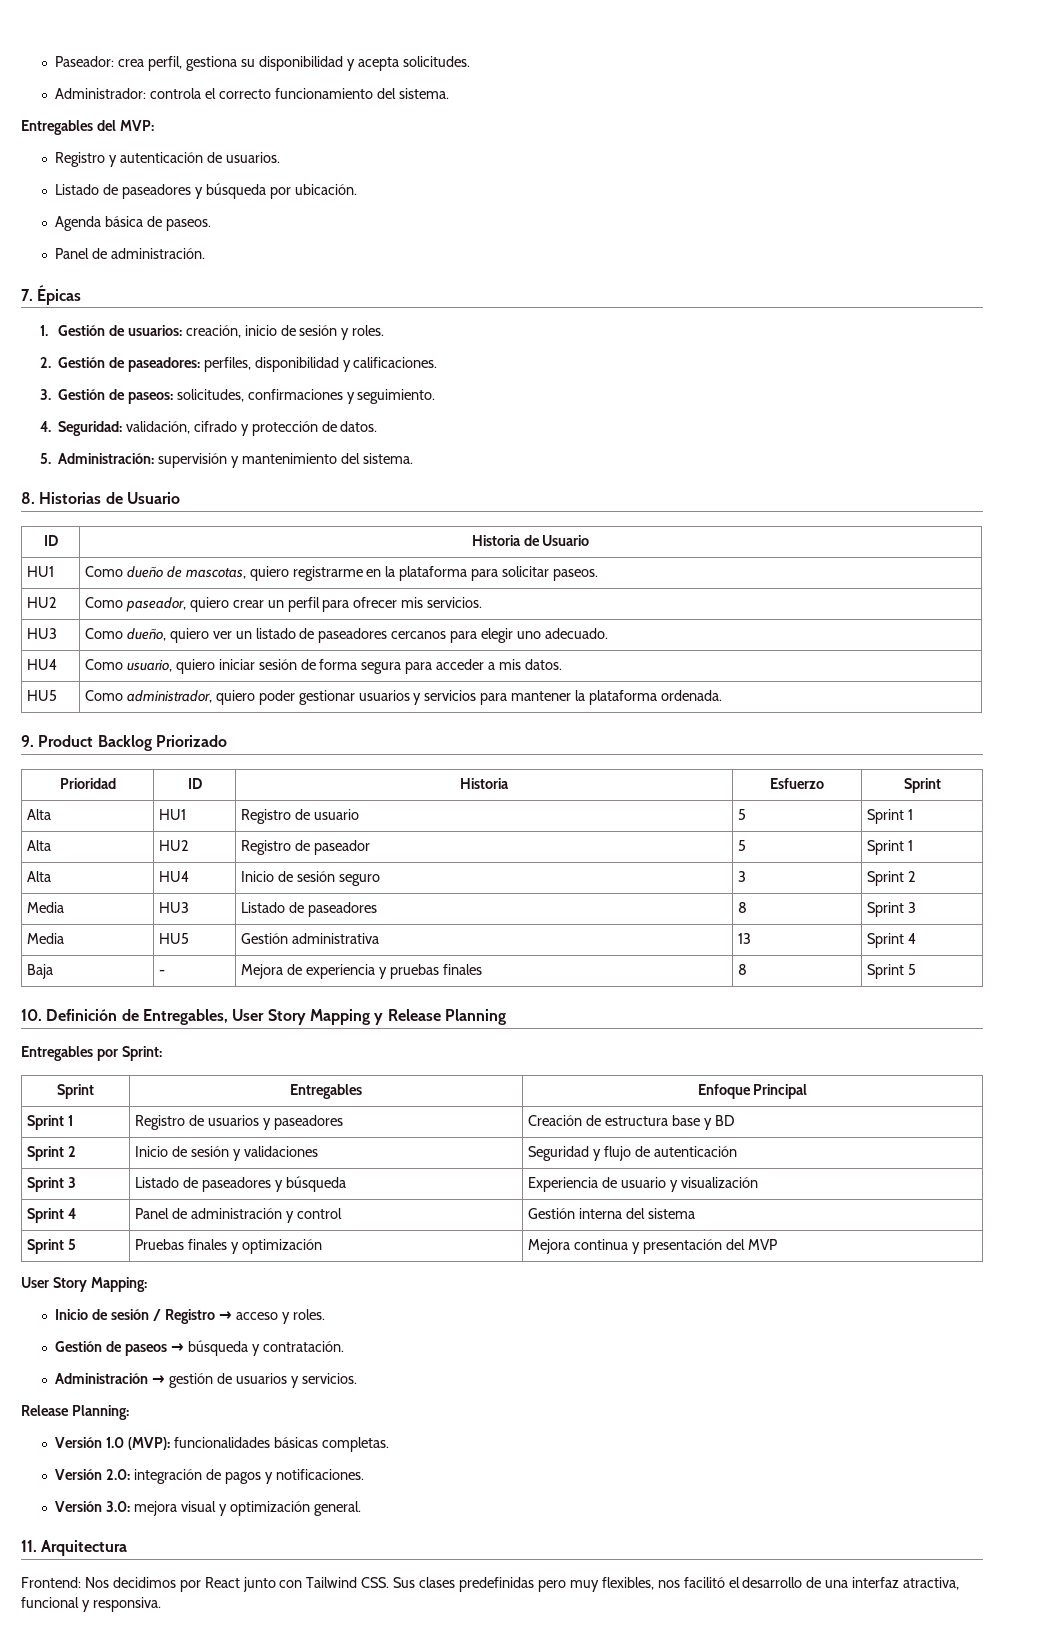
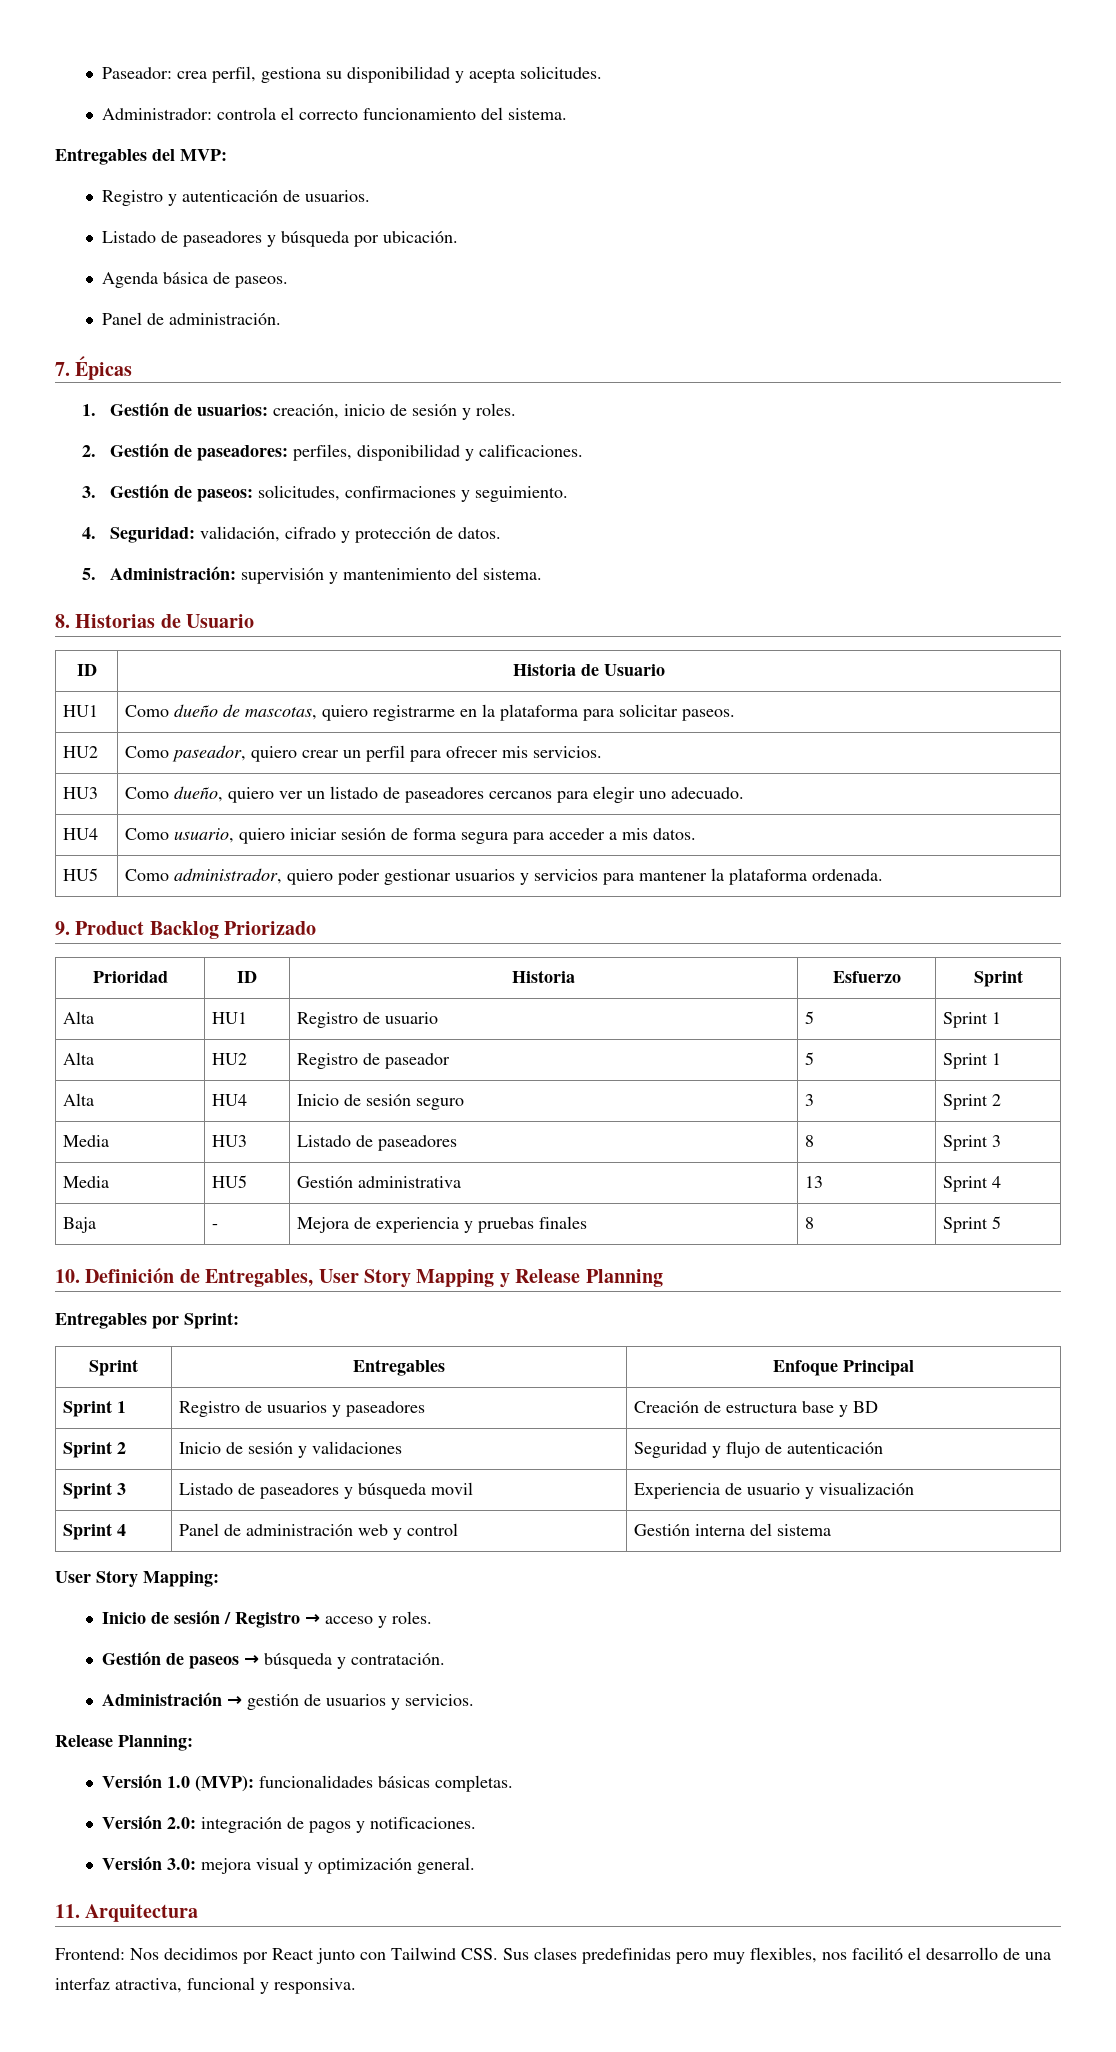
(346, 1184) none -> [431,1482,474,1495] movil
(282, 1213) none -> [358,1524,389,1536] web
[26,1239,76,1254] [134,1239,322,1254] [527,1239,777,1254] // Sprint 5 | Pruebas finales y optimización | Mejora continua y presentación del MVP -> (832, 1530) none

